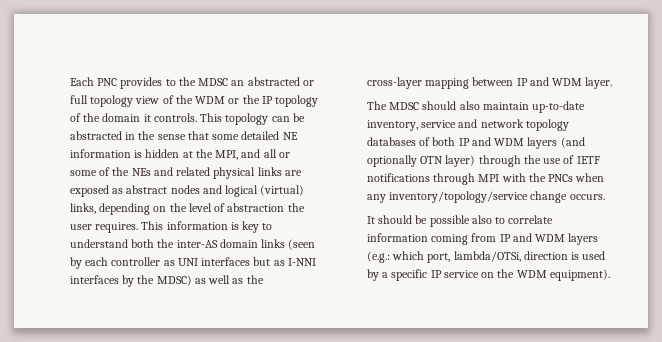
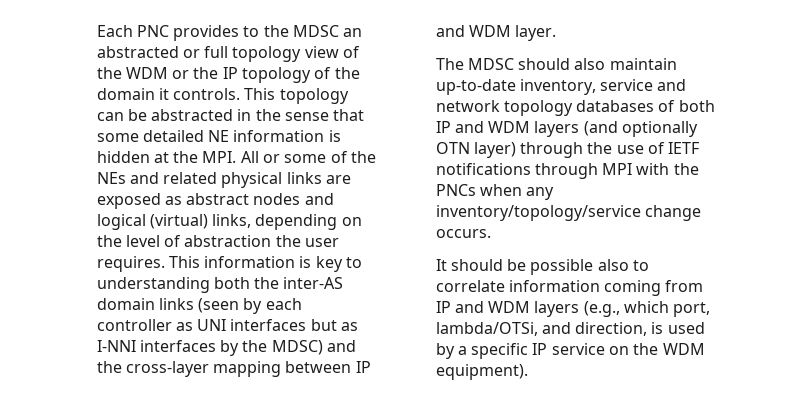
[215,149,277,160] MPI, and all -> [202,151,259,163] MPI. All
[69,239,128,248] understand -> [96,277,210,293] understanding
[194,275,244,284] as well as -> [327,340,357,352] and
[366,251,390,263] (e.g.: -> [583,301,620,317] (e.g.,
[523,251,568,260] direction -> [541,322,648,336] and direction,

